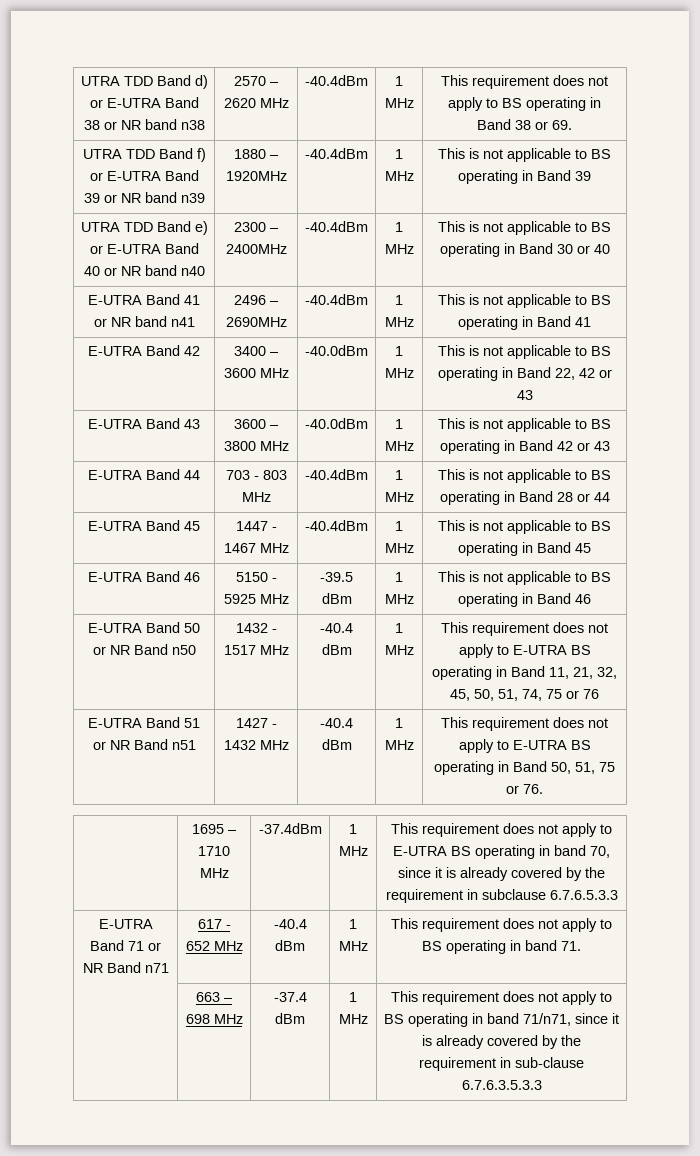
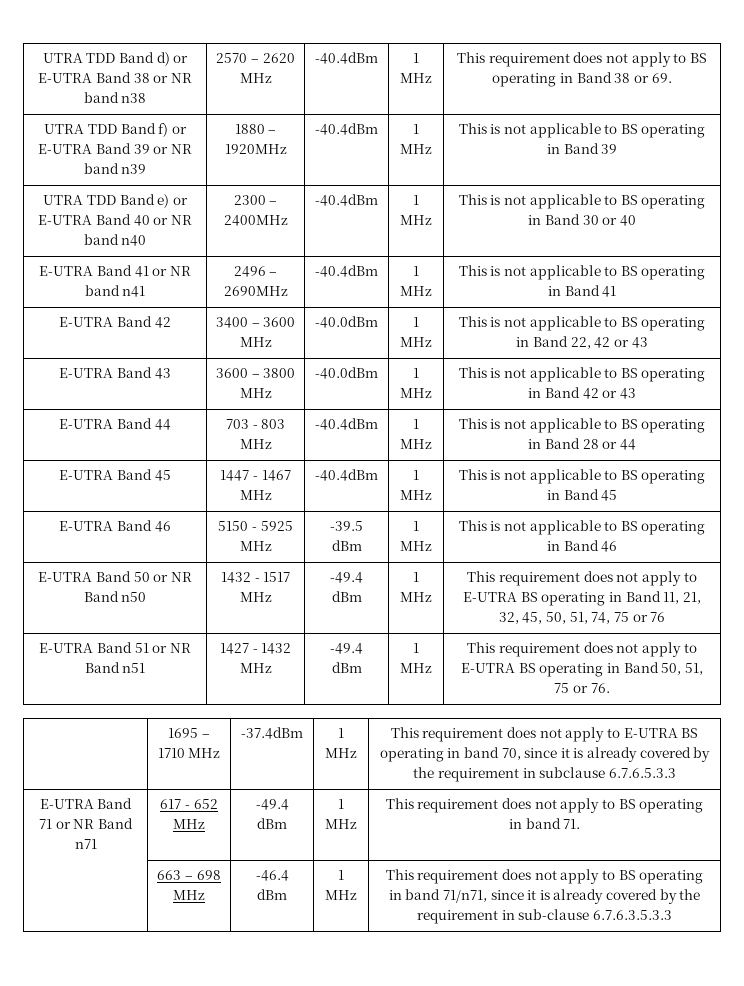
[320,623,353,633] -40.4 -> [330,572,363,583] -49.4
[320,718,353,728] -40.4 -> [330,643,363,654] -49.4
[273,919,307,929] -40.4 -> [255,799,289,810] -49.4
[273,992,307,1002] -37.4 -> [255,870,289,881] -46.4

